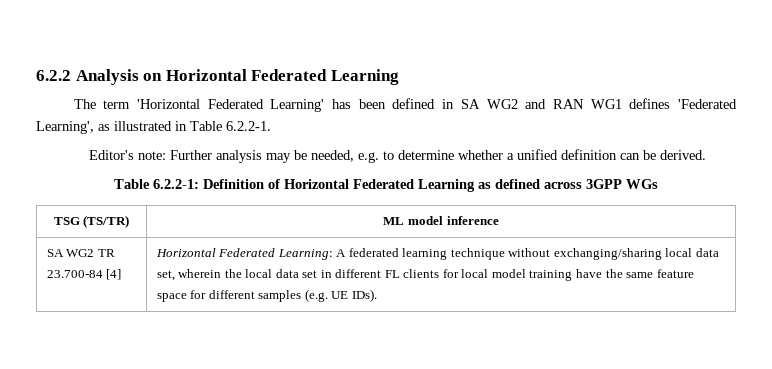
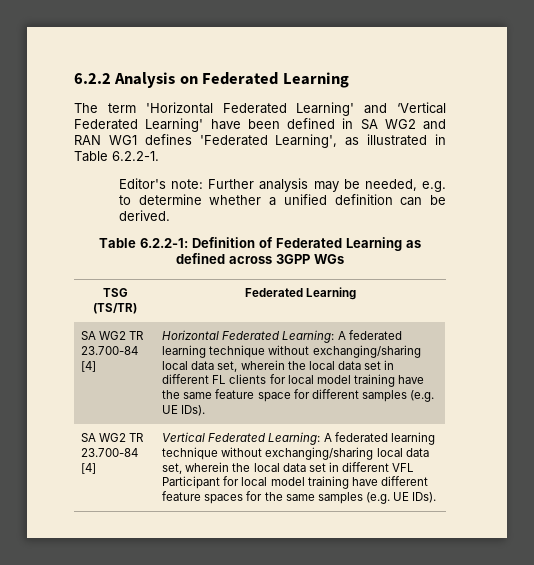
[165,69,247,81] Horizontal -> (198, 80) none
[332,99,352,109] has -> [364,102,446,114] [74,118,241,132] and ‘Vertical Federated Learning' have
[284,179,349,189] Horizontal -> (273, 242) none
[383,216,499,225] ML model inference -> [244,287,357,300] Federated Learning
(377, 295) none -> [81,433,145,442] [81,448,139,457] [81,463,97,474] [162,432,435,445] [162,447,429,460] [162,462,415,474] [162,476,428,489] [162,491,437,504] // SA WG2 TR 23.700-84 [4] | Vertical Federated Learning: A federated learning technique without exchanging/sharing local data set, wherein the local data set in different VFL Participant for local model training have different feature spaces for the same samples (e.g. UE IDs).

